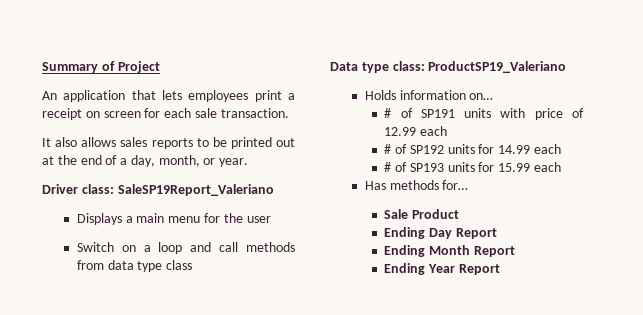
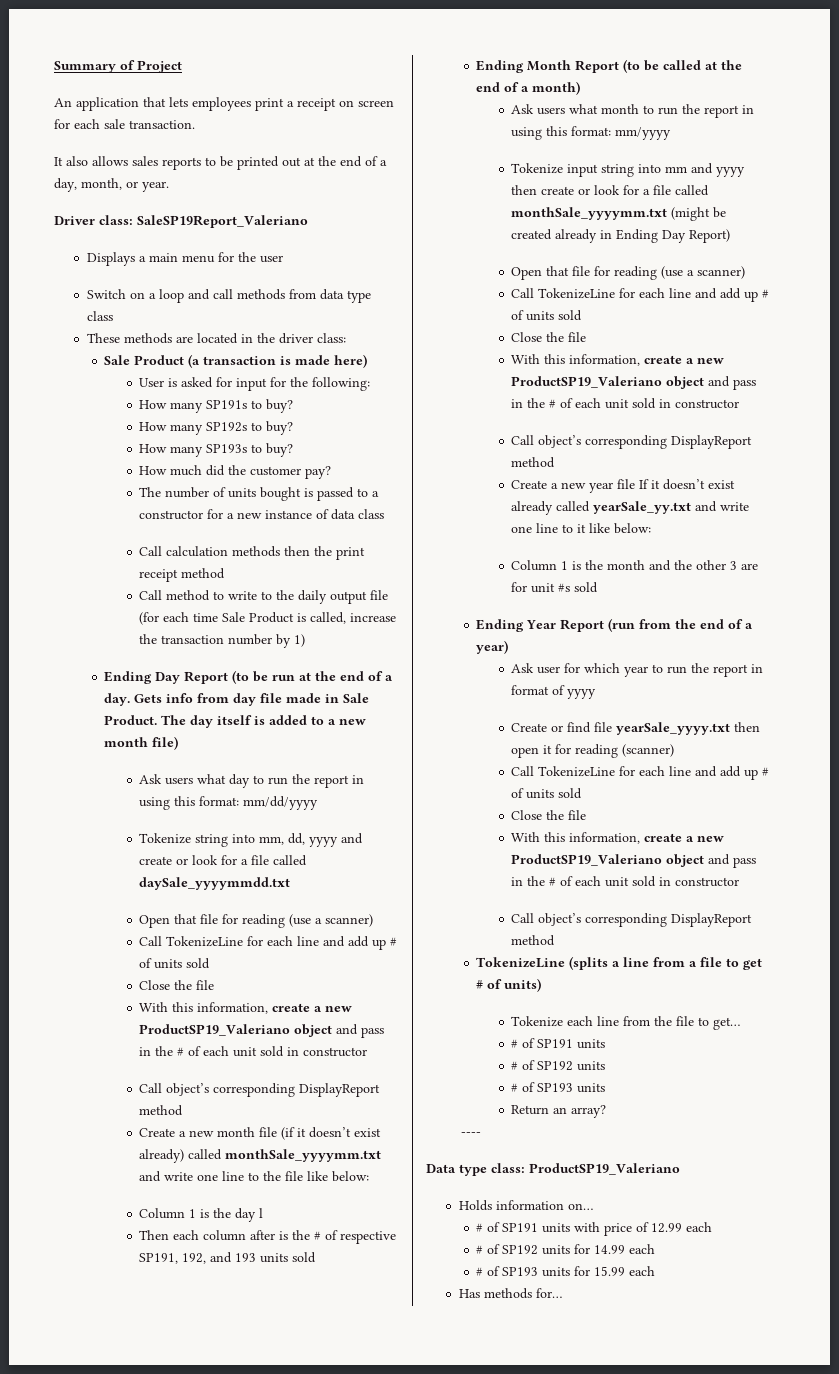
(193, 265) none -> [86,333,346,344] [104,354,368,368] [139,377,371,391] [139,399,294,413] [139,421,294,435] [139,443,294,457] [139,465,332,479] [139,487,380,501] [139,509,385,520] [139,546,366,560] [139,568,226,582] [139,590,389,604] [139,612,397,625] [139,634,306,648] [104,670,394,684] [104,693,370,706] [104,715,367,728] [104,736,179,750] [139,774,365,788] [139,796,319,810] [139,833,364,847] [139,855,308,866] [139,877,291,890] [139,914,374,928] [139,936,398,950] [139,958,211,969] [139,980,215,990] [139,1002,353,1014] [139,1024,385,1038] [139,1046,368,1057] [139,1083,381,1097] [139,1105,184,1116] [139,1127,382,1140] [139,1149,382,1163] [139,1171,370,1182] [139,1208,264,1222] [139,1230,397,1244] [139,1252,317,1264] [476,59,743,73] [476,81,581,95] [511,104,755,118] [511,126,672,140] [511,163,746,177] [511,185,710,196] [511,207,727,221] [511,229,731,243] [511,266,746,280] [511,288,770,302] [511,310,583,321] [511,332,587,342] [511,354,725,366] [511,376,757,390] [511,398,740,409] [511,435,753,449] [511,457,556,468] [511,479,736,493] [511,501,750,515] [511,523,652,534] [511,560,759,571] [511,582,599,593] [476,618,754,632] [476,640,509,654] [511,663,764,677] [511,685,597,699] [511,722,761,735] [511,744,675,758] [511,766,770,780] [511,788,583,799] [511,810,587,820] [511,832,725,844] [511,854,757,868] [511,876,740,887] [511,913,753,927] [511,935,556,946] [476,956,763,970] [476,978,542,992] [511,1016,741,1030] [511,1038,606,1049] [511,1060,606,1071] [511,1082,606,1093] [511,1105,607,1118] [460,1132,481,1136] // These methods are located in the driver class: // Sale Product (a transaction is made here) // User is asked for input for the following: // How many SP191s to buy? // How many SP192s to buy? // How many SP193s to buy? // How much did the customer pay? // The number of units bought is passed to a constructor for a new instance of data class // Call calculation methods then the print receipt method // Call method to write to the daily output file (for each time Sale Product is called, increase the transaction number by 1) // Ending Day Report (to be run at the end of a day. Gets info from day file made in Sale Product. The day itself is added to a new month file) // Ask users what day to run the report in using this format: mm/dd/yyyy // Tokenize string into mm, dd, yyyy and create or look for a file called daySale_yyyymmdd.txt // Open that file for reading (use a scanner) // Call TokenizeLine for each line and add up # of units sold // Close the file // With this information, create a new ProductSP19_Valeriano object and pass in the # of each unit sold in constructor // Call object’s corresponding DisplayReport method // Create a new month file (if it doesn’t exist already) called monthSale_yyyymm.txt and write one line to the file like below: // Column 1 is the day l // Then each column after is the # of respective SP191, 192, and 193 units sold // Ending Month Report (to be called at the end of a month) // Ask users what month to run the report in using this format: mm/yyyy // Tokenize input string into mm and yyyy then create or look for a file called monthSale_yyyymm.txt (might be created already in Ending Day Report) // Open that file for reading (use a scanner) // Call TokenizeLine for each line and add up # of units sold // Close the file // With this information, create a new ProductSP19_Valeriano object and pass in the # of each unit sold in constructor // Call object’s corresponding DisplayReport method // Create a new year file If it doesn’t exist already called yearSale_yy.txt and write one line to it like below: // Column 1 is the month and the other 3 are for unit #s sold // Ending Year Report (run from the end of a year) // Ask user for which year to run the report in format of yyyy // Create or find file yearSale_yyyy.txt then open it for reading (scanner) // Call TokenizeLine for each line and add up # of units sold // Close the file // With this information, create a new ProductSP19_Valeriano object and pass in the # of each unit sold in constructor // Call object’s corresponding DisplayReport method // TokenizeLine (splits a line from a file to get # of units) // Tokenize each line from the file to get… // # of SP191 units // # of SP192 units // # of SP193 units // Return an array? // ----
[384,209,460,219] [384,227,497,239] [384,245,515,257] [384,263,500,275] // Sale Product // Ending Day Report // Ending Month Report // Ending Year Report -> (562, 1293) none

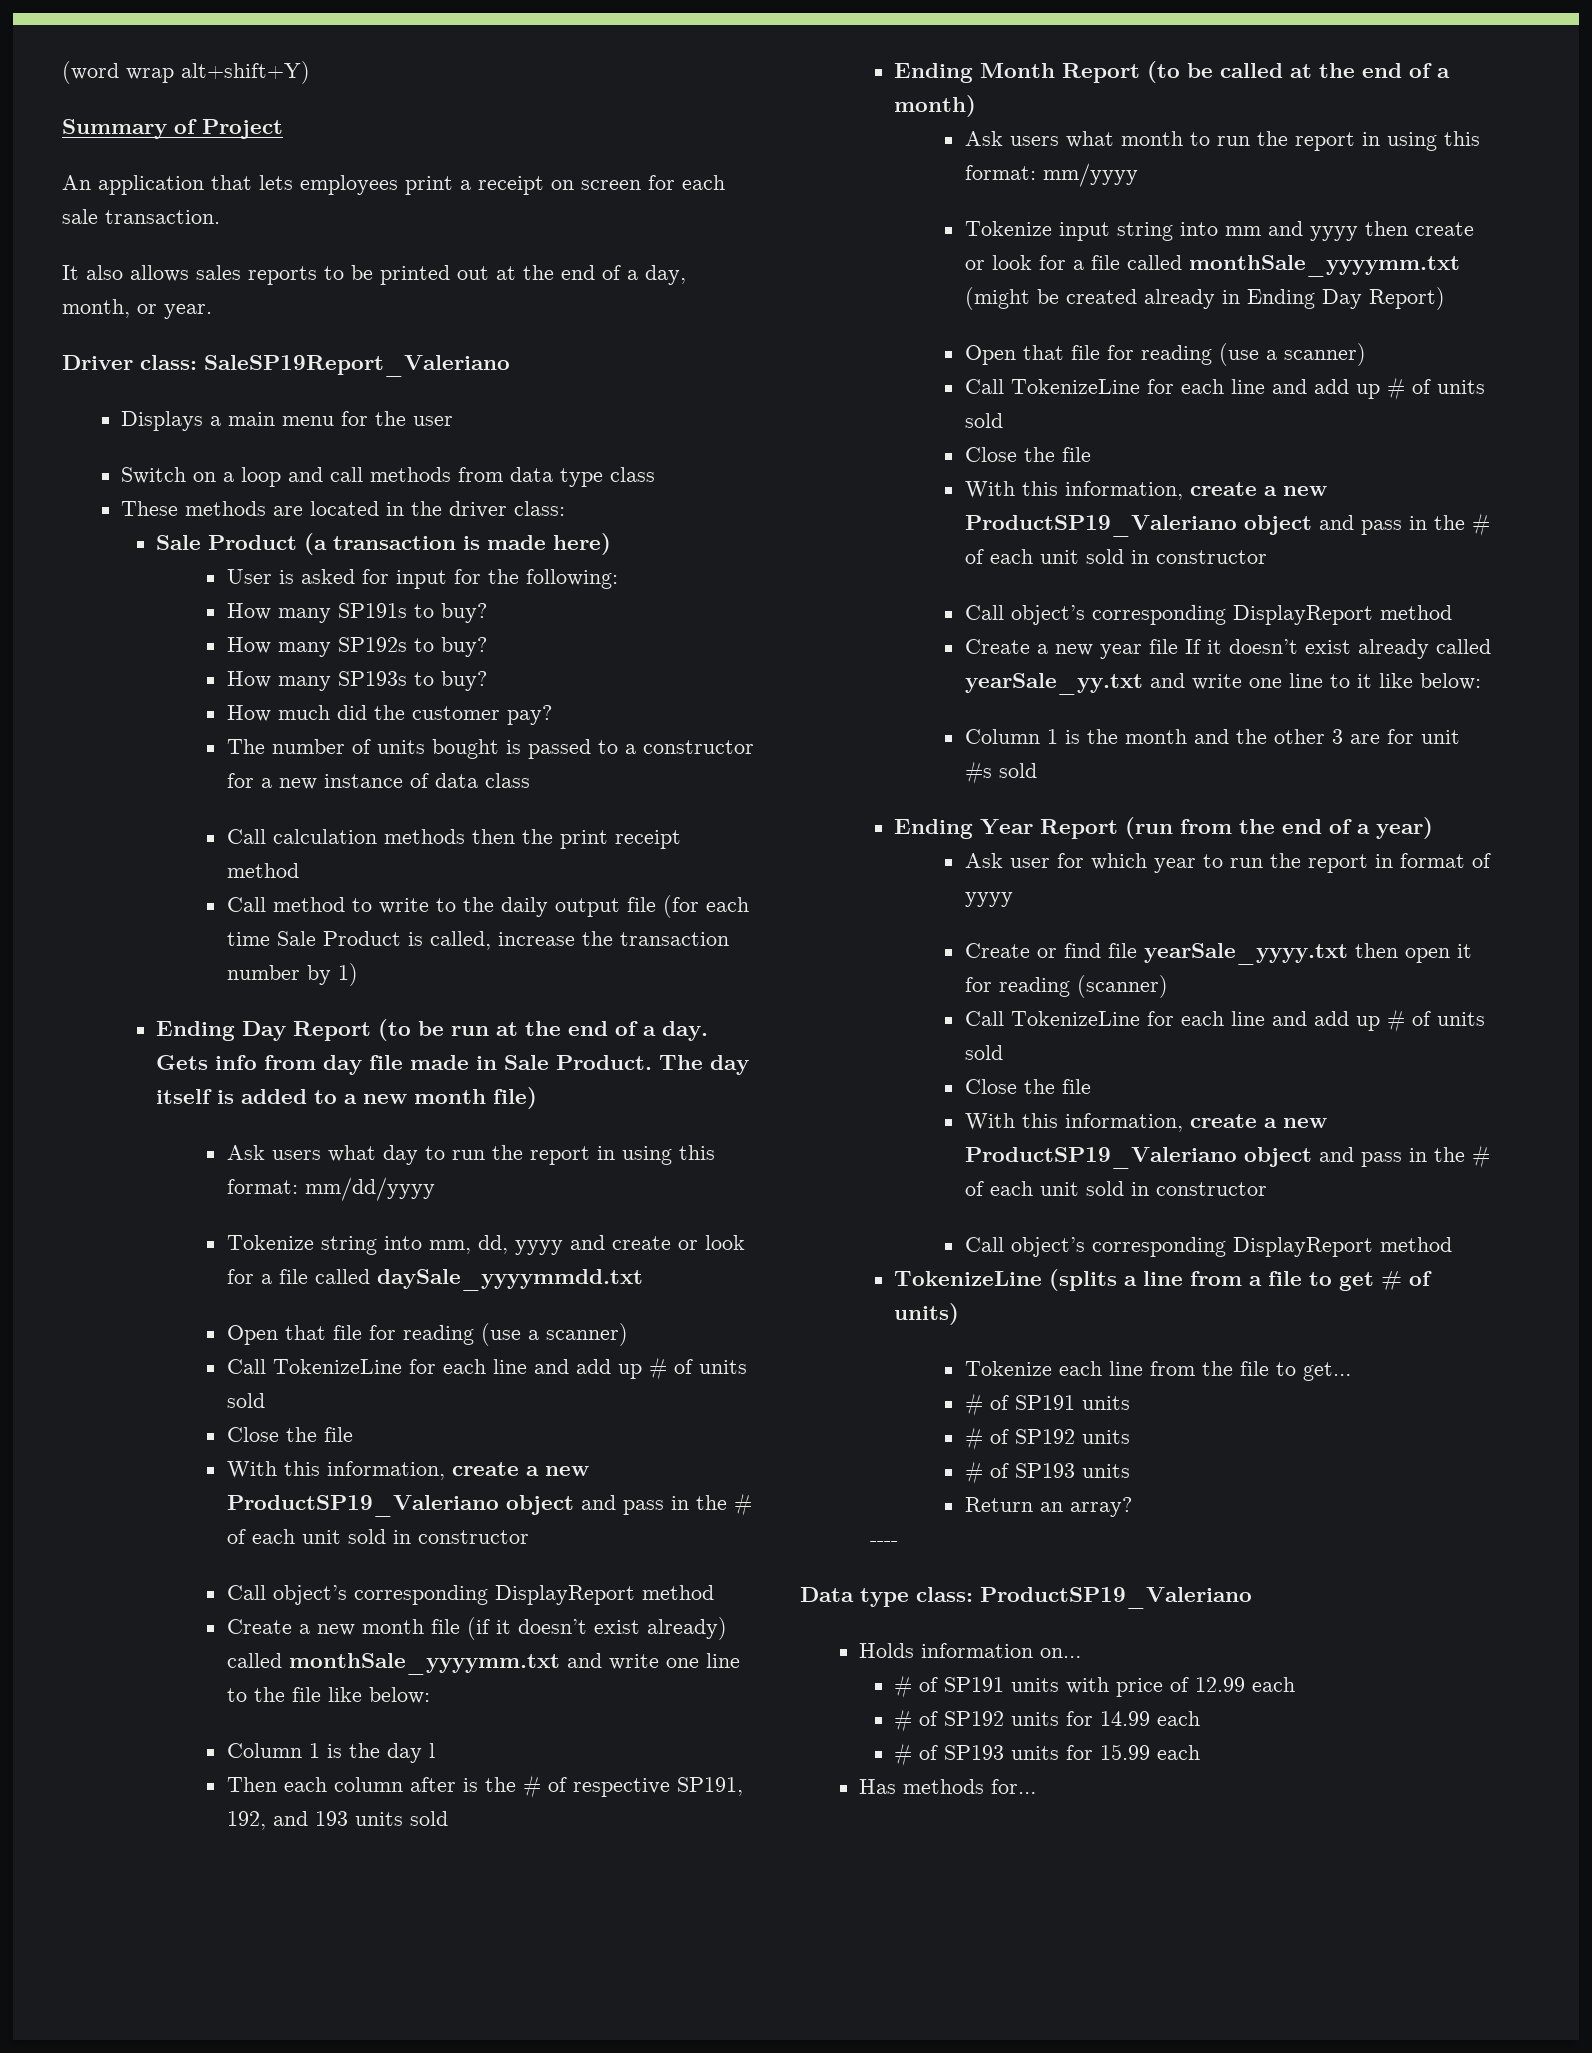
(54, 67) none -> [62,61,310,84] (word wrap alt+shift+Y) //

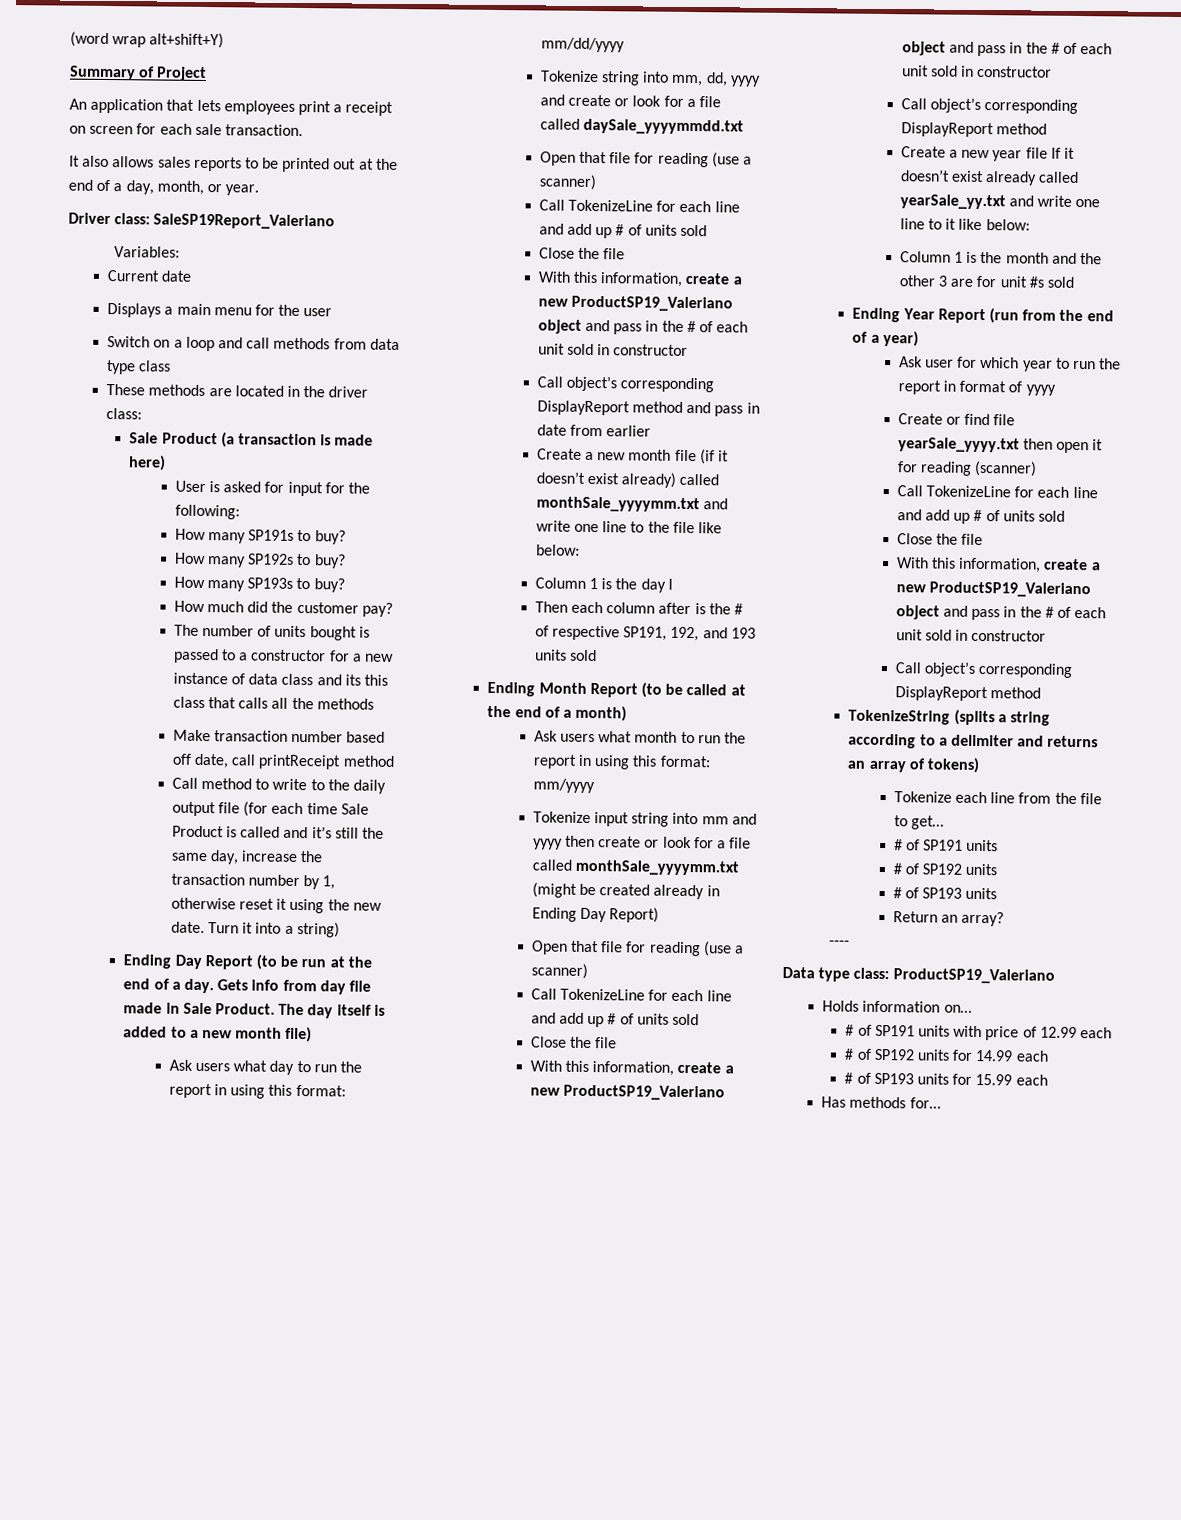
(510, 366) none -> [114,246,181,258] [107,270,193,282] // Variables: // Current date
[226,829,681,849] // Call calculation methods then the print receipt -> [316,674,388,686] [172,696,374,710] [172,729,386,743] [171,753,342,770] and its this class that calls all the methods // Make transaction number based off date, call printReceipt
[429,931,491,950] called, -> [240,826,384,839] [170,850,239,865] called and it’s still the same day,
[337,963,358,986] 1) -> [322,875,336,890] [170,897,382,914] [170,921,340,938] 1, otherwise reset it using the new date. Turn it into a string)
(714, 1592) none -> [686,401,760,417] [536,424,652,437] and pass in date from earlier
[894,1271,1043,1286] TokenizeLine -> [848,709,951,725] TokenizeString
[1143,1271,1433,1291] [894,1303,960,1325] line from a file to get # of units) -> [1009,711,1050,726] [848,733,1099,749] [847,757,980,774] string according to a delimiter and returns an array of tokens)

